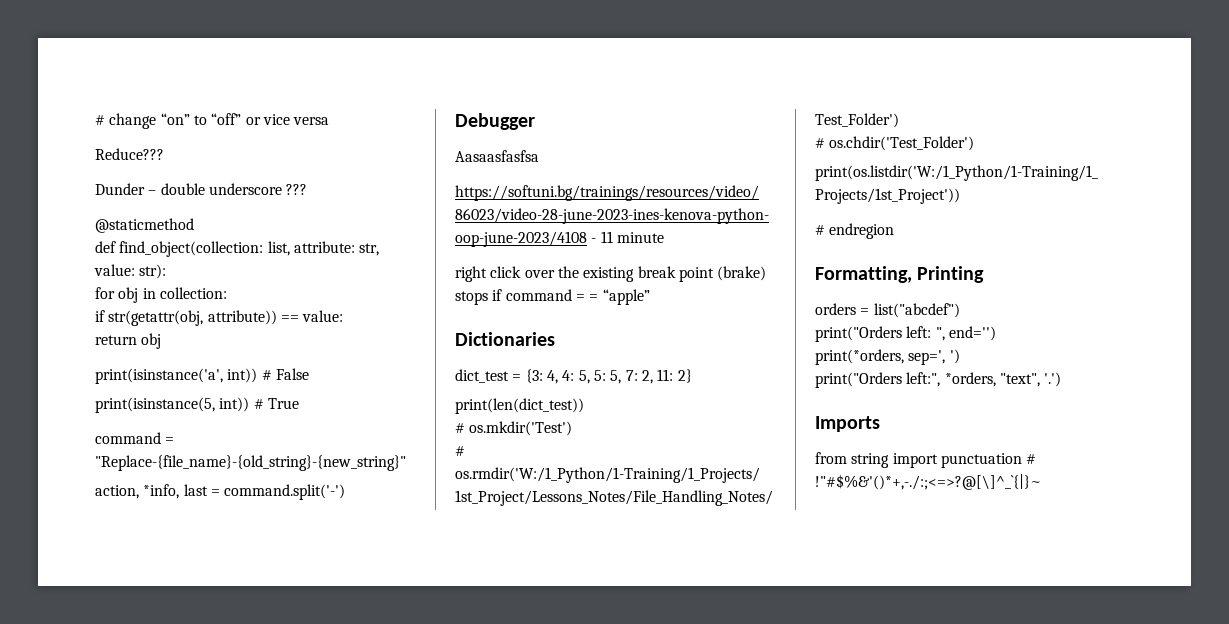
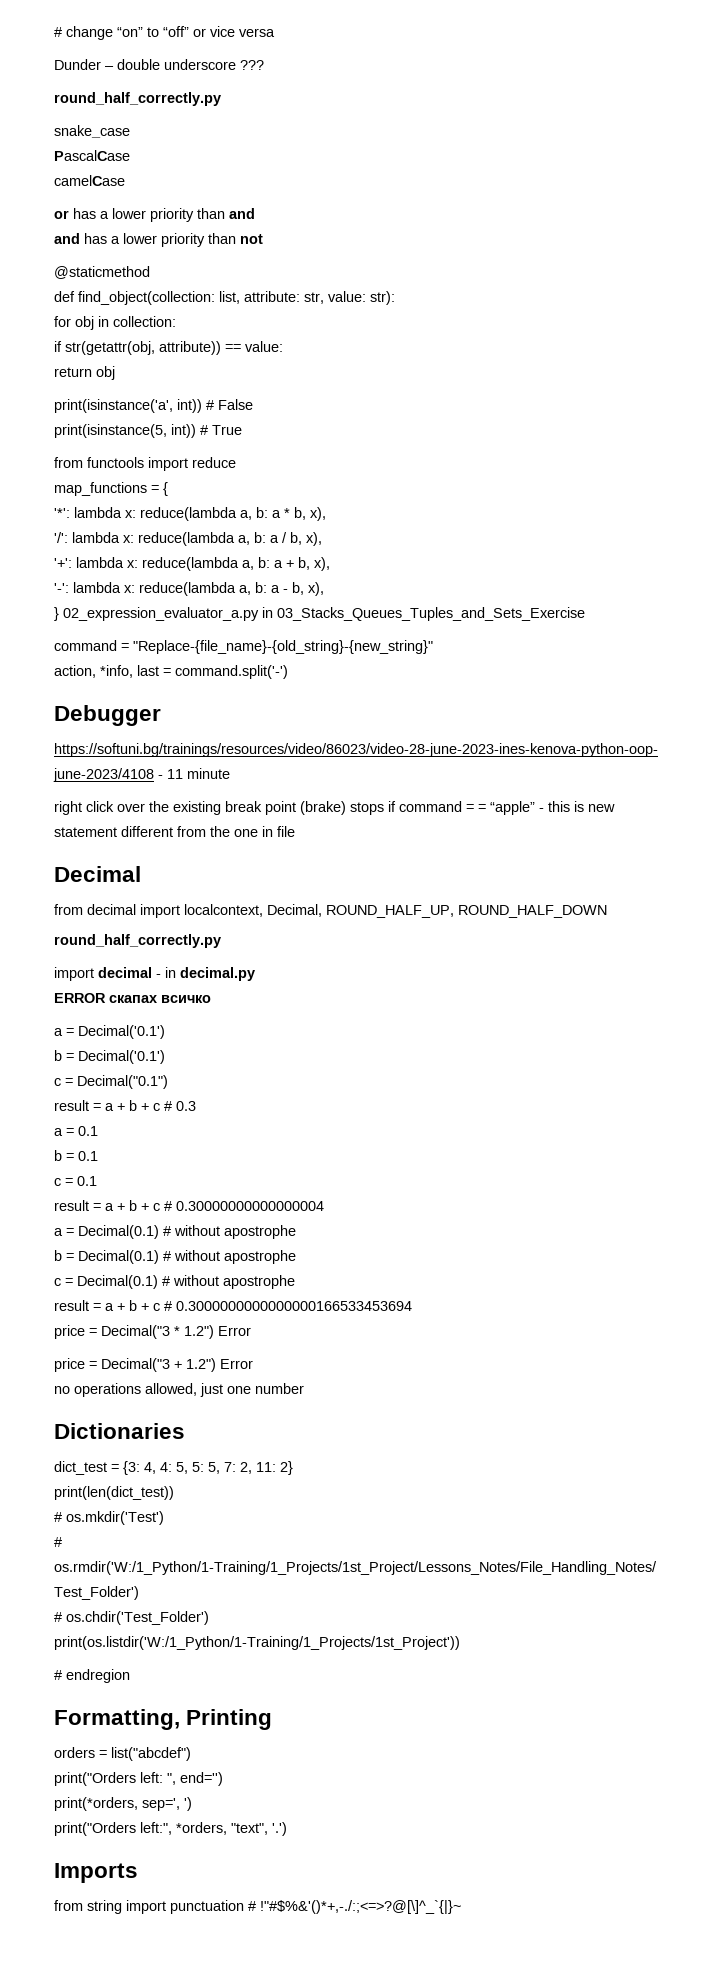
[95,148,164,160] // Reduce??? -> (275, 32) none
(308, 189) none -> [54,92,221,106] [54,125,130,138] [54,150,130,161] [54,175,125,186] [54,208,255,222] [54,233,263,247] // round_half_correctly.py // snake_case // PascalCase // camelCase // or has a lower priority than and // and has a lower priority than not
(299, 403) none -> [54,457,236,471] [54,482,168,496] [54,507,326,521] [54,532,322,546] [54,557,330,571] [54,582,324,596] [54,607,585,621] // from functools import reduce // map_functions = { // '*': lambda x: reduce(lambda a, b: a * b, x), // '/': lambda x: reduce(lambda a, b: a / b, x), // '+': lambda x: reduce(lambda a, b: a + b, x), // '-': lambda x: reduce(lambda a, b: a - b, x), // } 02_expression_evaluator_a.py in 03_Stacks_Queues_Tuples_and_Sets_Exercise
[455,150,539,162] // Aasaasfasfsa -> (161, 715) none
(650, 297) none -> [539,801,615,812] [54,826,295,837] [54,866,141,882] [54,904,607,918] [54,934,221,948] [54,967,255,981] [54,993,211,1003] [54,1025,165,1039] [54,1050,165,1064] [54,1075,168,1089] [54,1100,196,1111] [54,1126,98,1136] [54,1150,98,1161] [54,1176,97,1186] [54,1200,324,1211] [54,1225,296,1239] [54,1250,296,1264] [54,1275,295,1289] [54,1300,412,1311] [54,1325,251,1339] [54,1358,253,1372] [54,1383,304,1397] - this is new statement different from the one in file // Decimal // from decimal import localcontext, Decimal, ROUND_HALF_UP, ROUND_HALF_DOWN // round_half_correctly.py // import decimal - in decimal.py // ERROR скапах всичко // a = Decimal('0.1') // b = Decimal('0.1') // c = Decimal("0.1") // result = a + b + c # 0.3 // a = 0.1 // b = 0.1 // c = 0.1 // result = a + b + c # 0.30000000000000004 // a = Decimal(0.1) # without apostrophe // b = Decimal(0.1) # without apostrophe // c = Decimal(0.1) # without apostrophe // result = a + b + c # 0.3000000000000000166533453694 // price = Decimal("3 * 1.2") Error // price = Decimal("3 + 1.2") Error // no operations allowed, just one number

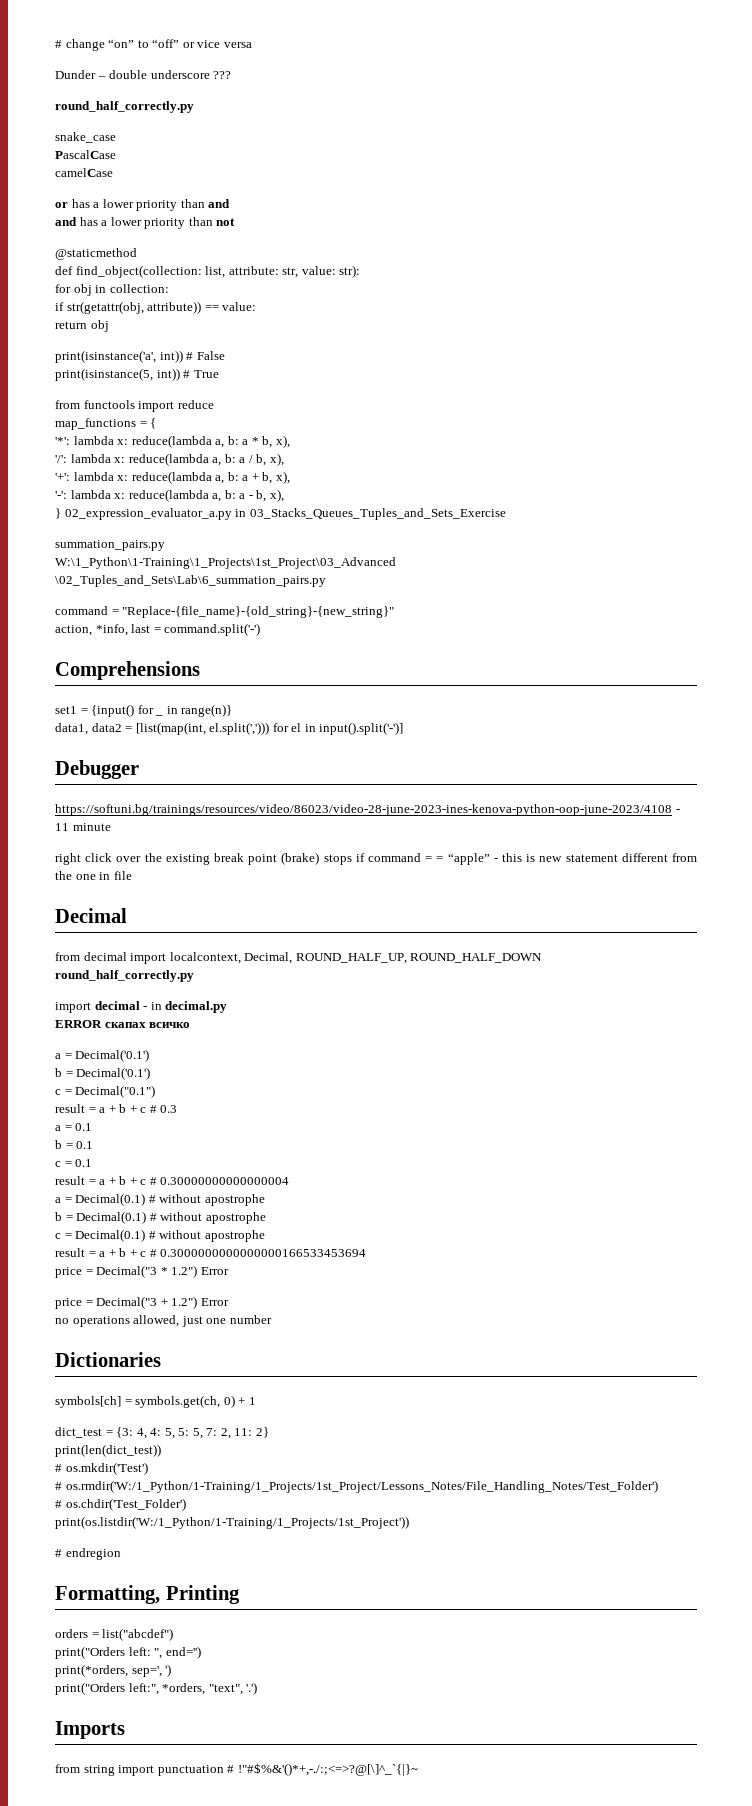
(585, 614) none -> [55,540,165,551] [55,557,396,569] [55,575,326,587] // summation_pairs.py // W:\1_Python\1-Training\1_Projects\1st_Project\03_Advanced // \02_Tuples_and_Sets\Lab\6_summation_pairs.py
(288, 672) none -> [55,661,200,680] [55,704,154,717] [155,714,164,716] [166,704,233,717] [55,722,404,735] // Comprehensions // set1 = {input() for _ in range(n)} // data1, data2 = [list(map(int, el.split(','))) for el in input().split('-')]
(185, 1431) none -> [55,1395,256,1408] // symbols[ch] = symbols.get(ch, 0) + 1

